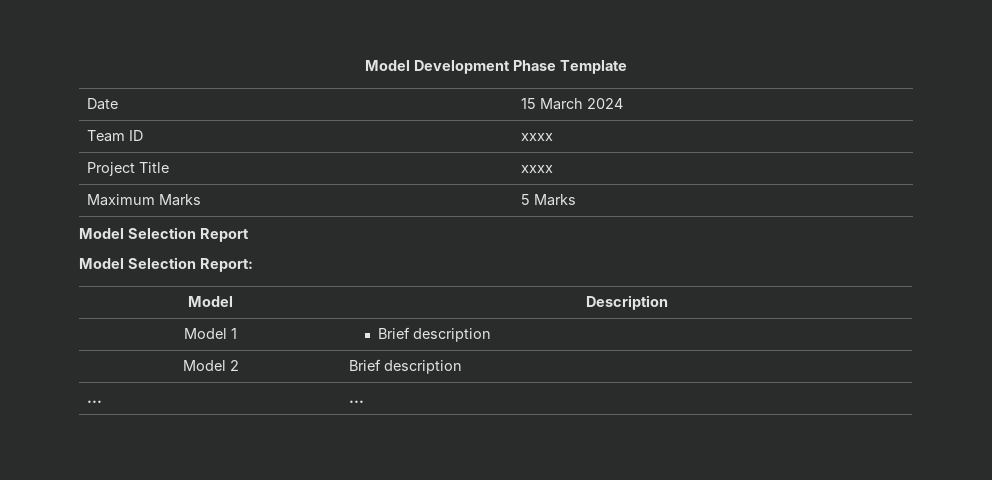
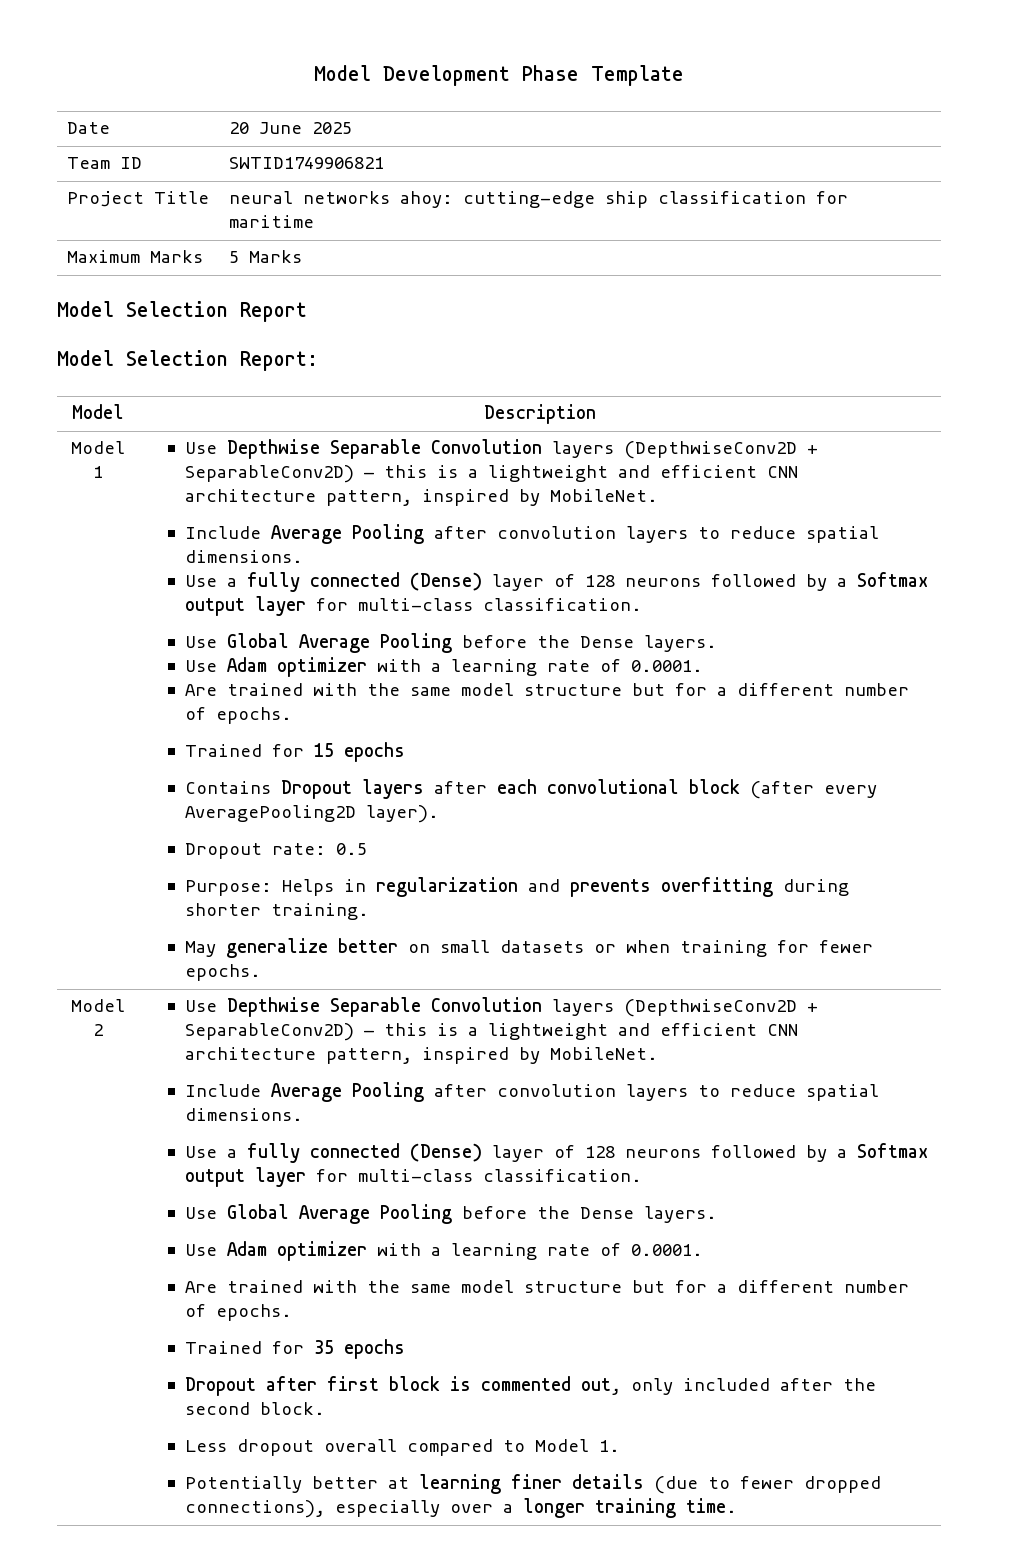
[520,98,623,110] 15 March 2024 -> [229,122,353,134] 20 June 2025
[520,133,553,141] xxxx -> [229,157,385,169] SWTID1749906821
[520,165,553,173] xxxx -> [229,191,849,208] [229,215,315,228] neural networks ahoy: cutting-edge ship classification for maritime
[377,327,491,342] [182,360,239,371] [348,359,462,374] [86,400,102,403] [348,400,364,403] Brief description // Model 2 | Brief description // ... | ... -> [184,439,818,459] [184,465,798,483] [184,489,658,506] [184,524,879,544] [184,550,303,563] [184,572,928,592] [184,596,642,616] [184,633,717,653] [184,657,703,677] [184,683,909,696] [184,707,292,724] [184,742,405,762] [184,779,877,799] [184,805,439,823] [184,843,367,859] [184,877,849,897] [184,903,369,920] [184,938,873,958] [184,964,261,981] [71,999,125,1012] [93,1024,103,1036] [184,997,818,1017] [184,1023,798,1041] [184,1047,658,1064] [184,1082,879,1102] [184,1108,303,1121] [184,1143,928,1163] [184,1167,642,1187] [184,1204,717,1224] [184,1241,703,1261] [184,1280,909,1293] [184,1304,292,1321] [184,1339,405,1359] [184,1376,876,1396] [184,1402,325,1415] [184,1439,620,1456] [184,1474,881,1494] [184,1498,737,1518] Use Depthwise Separable Convolution layers (DepthwiseConv2D + SeparableConv2D) — this is a lightweight and efficient CNN architecture pattern, inspired by MobileNet. // Include Average Pooling after convolution layers to reduce spatial dimensions. // Use a fully connected (Dense) layer of 128 neurons followed by a Softmax output layer for multi-class classification. // Use Global Average Pooling before the Dense layers. // Use Adam optimizer with a learning rate of 0.0001. // Are trained with the same model structure but for a different number of epochs. // Trained for 15 epochs // Contains Dropout layers after each convolutional block (after every AveragePooling2D layer). // Dropout rate: 0.5 // Purpose: Helps in regularization and prevents overfitting during shorter training. // May generalize better on small datasets or when training for fewer epochs. // Model 2 | Use Depthwise Separable Convolution layers (DepthwiseConv2D + SeparableConv2D) — this is a lightweight and efficient CNN architecture pattern, inspired by MobileNet. // Include Average Pooling after convolution layers to reduce spatial dimensions. // Use a fully connected (Dense) layer of 128 neurons followed by a Softmax output layer for multi-class classification. // Use Global Average Pooling before the Dense layers. // Use Adam optimizer with a learning rate of 0.0001. // Are trained with the same model structure but for a different number of epochs. // Trained for 35 epochs // Dropout after first block is commented out, only included after the second block. // Less dropout overall compared to Model 1. // Potentially better at learning finer details (due to fewer dropped connections), especially over a longer training time.

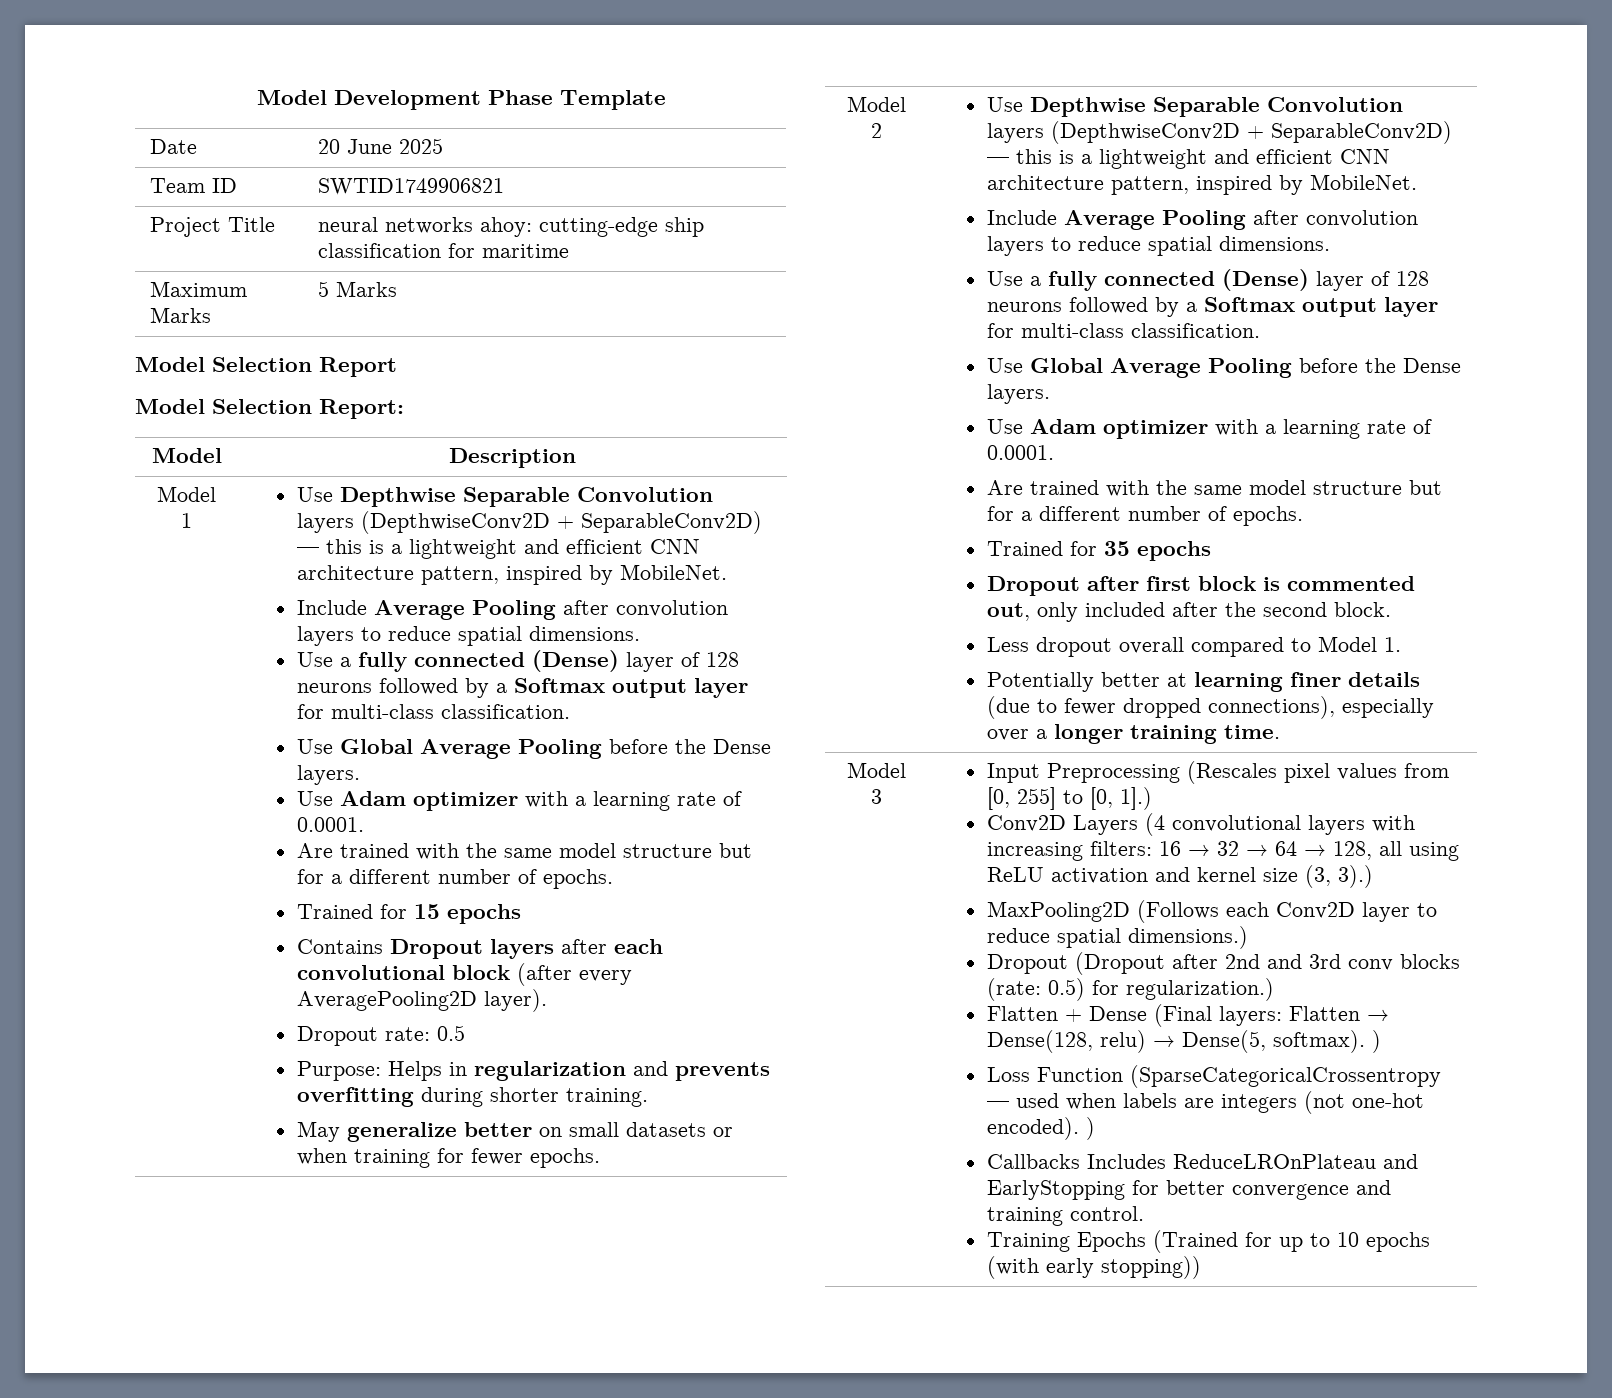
(737, 1505) none -> [847,762,906,778] [871,789,882,804] [986,761,1449,784] [986,787,1152,810] [986,813,1415,836] [986,841,1459,861] [986,865,1373,888] [986,900,1437,923] [986,926,1248,949] [986,952,1460,975] [986,978,1274,1001] [986,1004,1389,1027] [986,1030,1381,1053] [986,1065,1441,1088] [986,1091,1424,1114] [986,1117,1095,1140] [986,1154,1418,1169] [986,1180,1391,1200] [986,1206,1144,1226] [986,1230,1430,1253] [986,1256,1201,1279] // Model 3 | Input Preprocessing (Rescales pixel values from [0, 255] to [0, 1].) // Conv2D Layers (4 convolutional layers with increasing filters: 16 → 32 → 64 → 128, all using ReLU activation and kernel size (3, 3).) // MaxPooling2D (Follows each Conv2D layer to reduce spatial dimensions.) // Dropout (Dropout after 2nd and 3rd conv blocks (rate: 0.5) for regularization.) // Flatten + Dense (Final layers: Flatten → Dense(128, relu) → Dense(5, softmax). ) // Loss Function (SparseCategoricalCrossentropy — used when labels are integers (not one-hot encoded). ) // Callbacks Includes ReduceLROnPlateau and EarlyStopping for better convergence and training control. // Training Epochs (Trained for up to 10 epochs (with early stopping))

